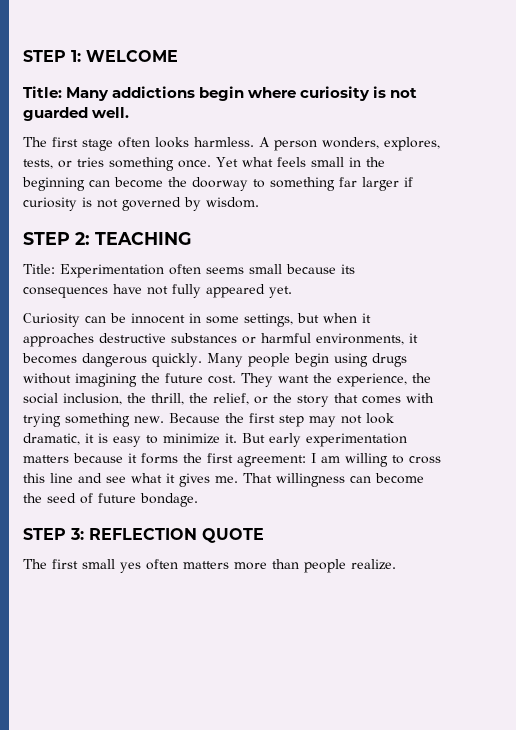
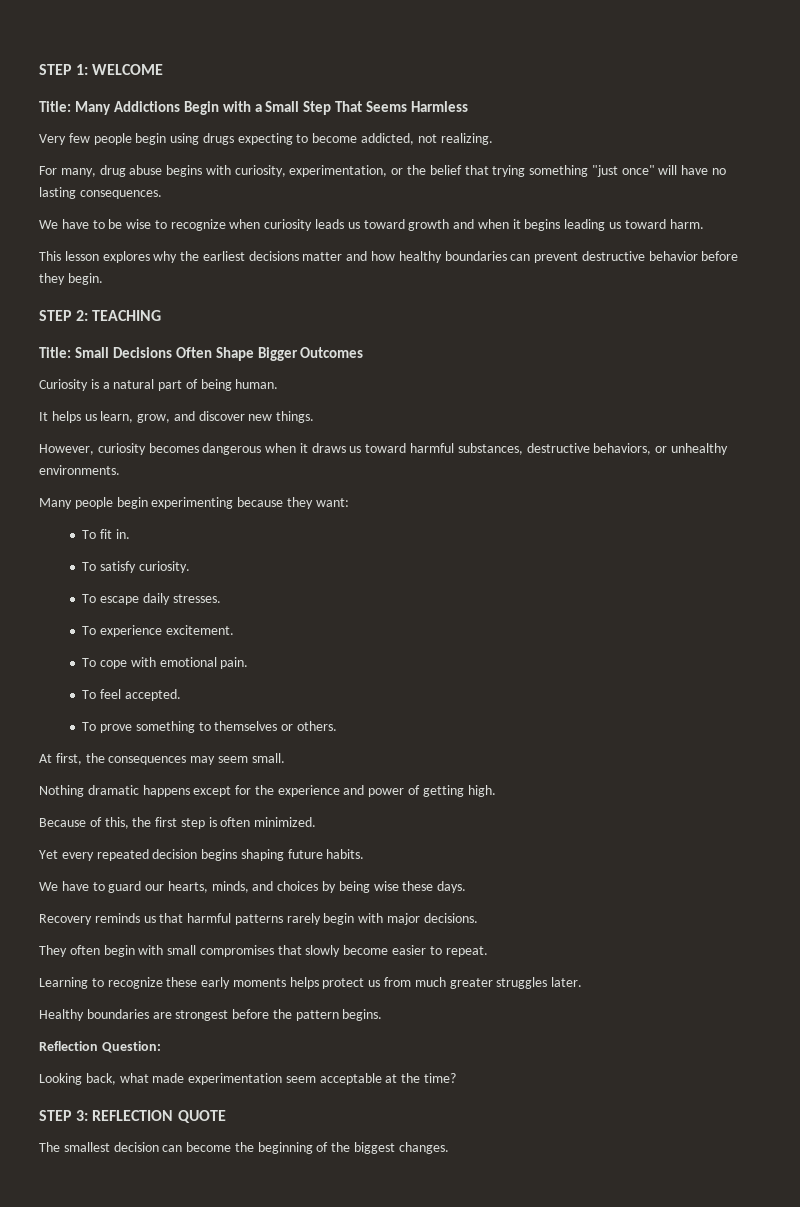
[112,86,418,101] [23,107,130,121] [23,137,440,151] [23,157,385,171] [22,177,413,191] [23,197,259,211] [23,232,192,245] [23,264,355,278] [23,284,292,298] [23,313,371,327] [23,333,418,347] [22,353,407,367] [23,373,431,387] [23,393,434,407] [23,413,394,427] [23,433,407,447] [23,453,441,467] [23,473,424,487] [23,493,198,507] addictions begin where curiosity is not guarded well. // The first stage often looks harmless. A person wonders, explores, tests, or tries something once. Yet what feels small in the beginning can become the doorway to something far larger if curiosity is not governed by wisdom. // STEP 2: TEACHING // Title: Experimentation often seems small because its consequences have not fully appeared yet. // Curiosity can be innocent in some settings, but when it approaches destructive substances or harmful environments, it becomes dangerous quickly. Many people begin using drugs without imagining the future cost. They want the experience, the social inclusion, the thrill, the relief, or the story that comes with trying something new. Because the first step may not look dramatic, it is easy to minimize it. But early experimentation matters because it forms the first agreement: I am willing to cross this line and see what it gives me. That willingness can become the seed of future bondage. -> [113,101,469,115] [39,133,493,145] [39,165,727,177] [39,187,162,199] [39,219,704,231] [39,251,739,263] [39,273,103,285] [39,310,162,321] [39,347,364,361] [39,379,279,391] [39,411,315,423] [39,443,728,455] [39,465,120,475] [39,497,349,509] [82,529,130,539] [82,561,190,573] [82,593,221,605] [82,625,234,637] [82,657,249,669] [82,689,181,701] [82,721,338,733] [39,753,285,765] [39,785,496,797] [39,817,317,829] [39,849,365,861] [39,881,467,893] [39,913,478,925] [39,945,488,957] [39,977,583,989] [39,1009,383,1021] [39,1041,161,1053] [39,1073,457,1085] Addictions Begin with a Small Step That Seems Harmless // Very few people begin using drugs expecting to become addicted, not realizing. // For many, drug abuse begins with curiosity, experimentation, or the belief that trying something "just once" will have no lasting consequences. // We have to be wise to recognize when curiosity leads us toward growth and when it begins leading us toward harm. // This lesson explores why the earliest decisions matter and how healthy boundaries can prevent destructive behavior before they begin. // STEP 2: TEACHING // Title: Small Decisions Often Shape Bigger Outcomes // Curiosity is a natural part of being human. // It helps us learn, grow, and discover new things. // However, curiosity becomes dangerous when it draws us toward harmful substances, destructive behaviors, or unhealthy environments. // Many people begin experimenting because they want: // To fit in. // To satisfy curiosity. // To escape daily stresses. // To experience excitement. // To cope with emotional pain. // To feel accepted. // To prove something to themselves or others. // At first, the consequences may seem small. // Nothing dramatic happens except for the experience and power of getting high. // Because of this, the first step is often minimized. // Yet every repeated decision begins shaping future habits. // We have to guard our hearts, minds, and choices by being wise these days. // Recovery reminds us that harmful patterns rarely begin with major decisions. // They often begin with small compromises that slowly become easier to repeat. // Learning to recognize these early moments helps protect us from much greater struggles later. // Healthy boundaries are strongest before the pattern begins. // Reflection Question: // Looking back, what made experimentation seem acceptable at the time?
[52,559,396,573] first small yes often matters more than people realize. -> [63,1142,449,1154] smallest decision can become the beginning of the biggest changes.

